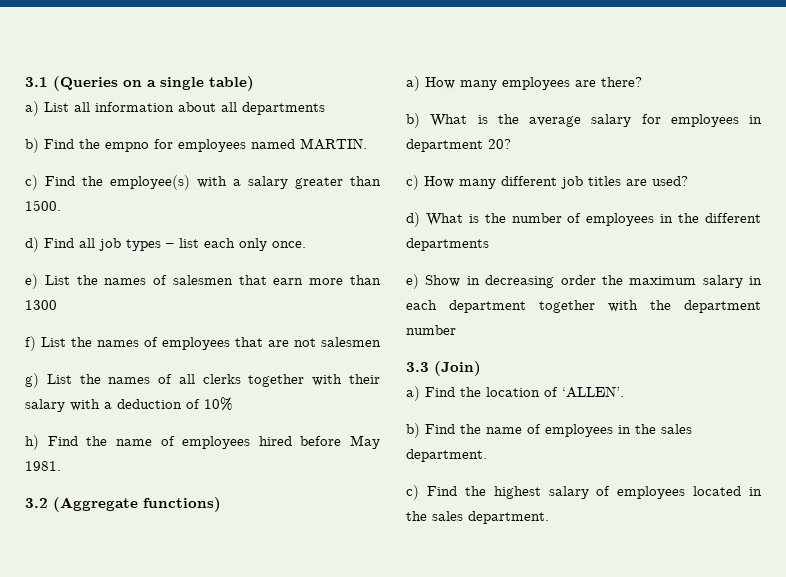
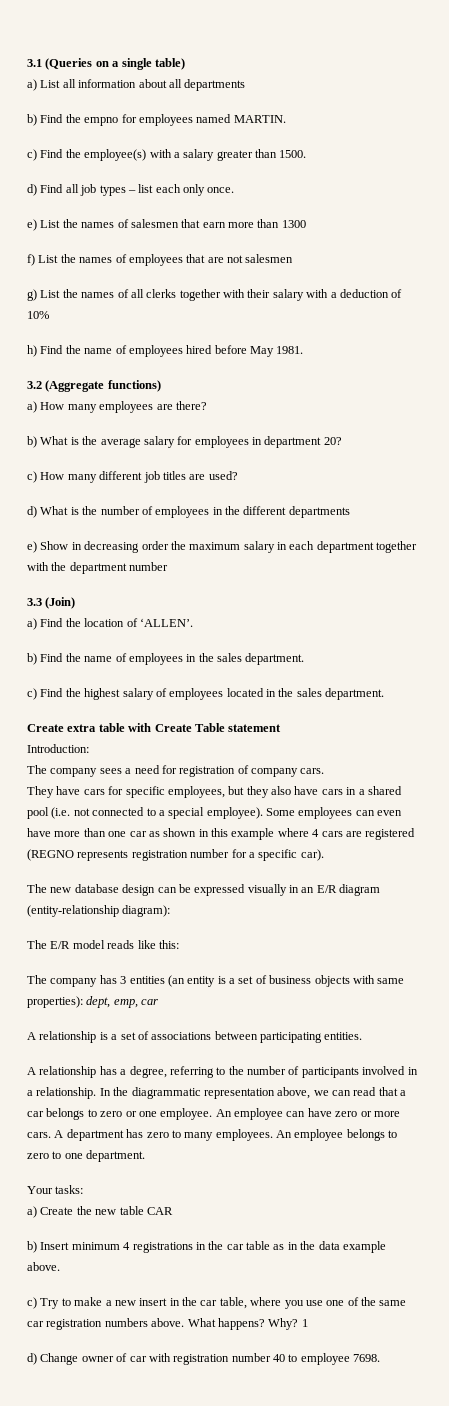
(549, 517) none -> [27,723,282,732] [27,744,89,753] [27,765,325,777] [27,786,402,798] [27,807,403,819] [27,828,416,840] [27,849,324,861] [27,884,381,896] [27,905,171,917] [27,940,179,949] [27,975,405,987] [27,996,159,1008] [27,1031,363,1043] [27,1066,418,1078] [27,1087,407,1099] [27,1108,400,1120] [27,1129,398,1141] [27,1150,146,1162] [27,1185,84,1194] [27,1206,173,1218] [27,1241,386,1253] [27,1262,60,1271] [27,1297,407,1309] [27,1318,308,1330] [27,1353,381,1365] // Create extra table with Create Table statement // Introduction: // The company sees a need for registration of company cars. // They have cars for specific employees, but they also have cars in a shared pool (i.e. not connected to a special employee). Some employees can even have more than one car as shown in this example where 4 cars are registered (REGNO represents registration number for a specific car). // The new database design can be expressed visually in an E/R diagram (entity-relationship diagram): // The E/R model reads like this: // The company has 3 entities (an entity is a set of business objects with same properties): dept, emp, car // A relationship is a set of associations between participating entities. // A relationship has a degree, referring to the number of participants involved in a relationship. In the diagrammatic representation above, we can read that a car belongs to zero or one employee. An employee can have zero or more cars. A department has zero to many employees. An employee belongs to zero to one department. // Your tasks: // a) Create the new table CAR // b) Insert minimum 4 registrations in the car table as in the data example above. // c) Try to make a new insert in the car table, where you use one of the same car registration numbers above. What happens? Why? 1 // d) Change owner of car with registration number 40 to employee 7698.

